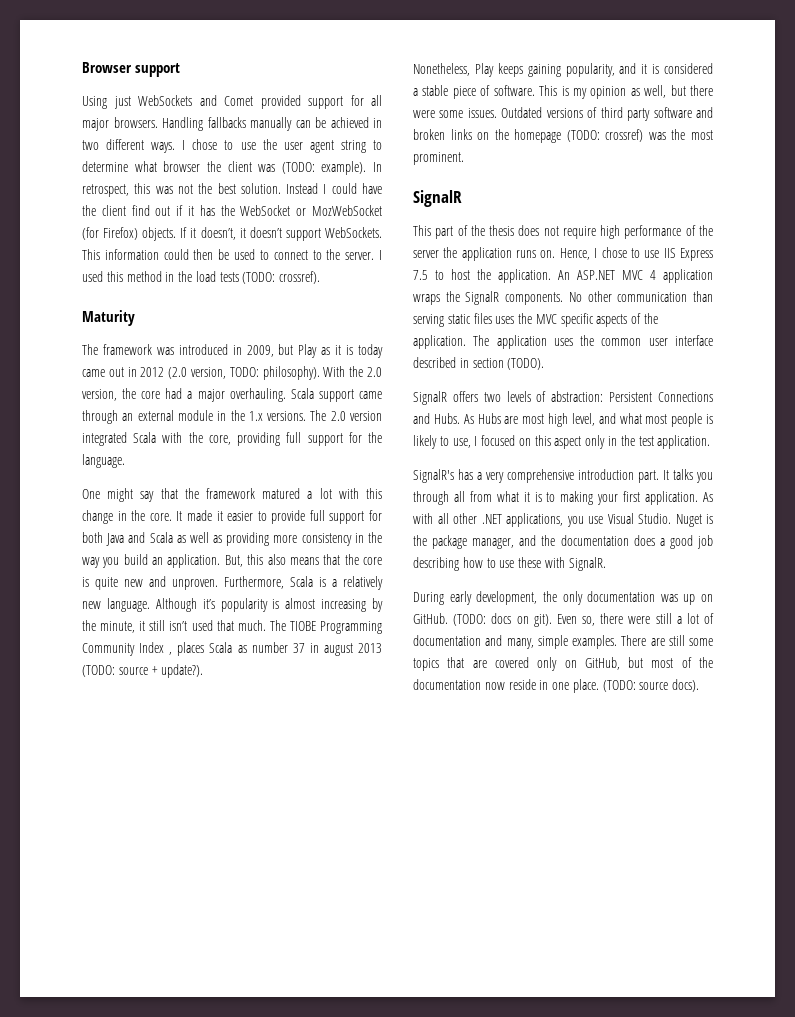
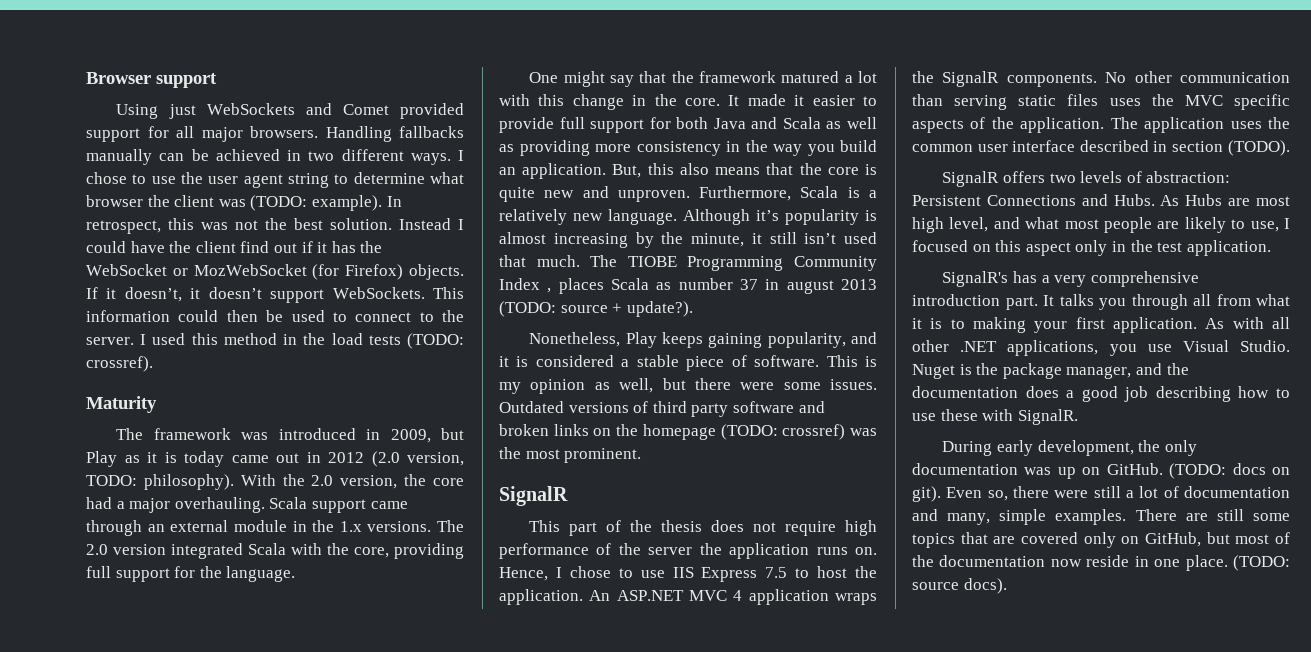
[706,414,713,424] is -> [1157,221,1180,229] are

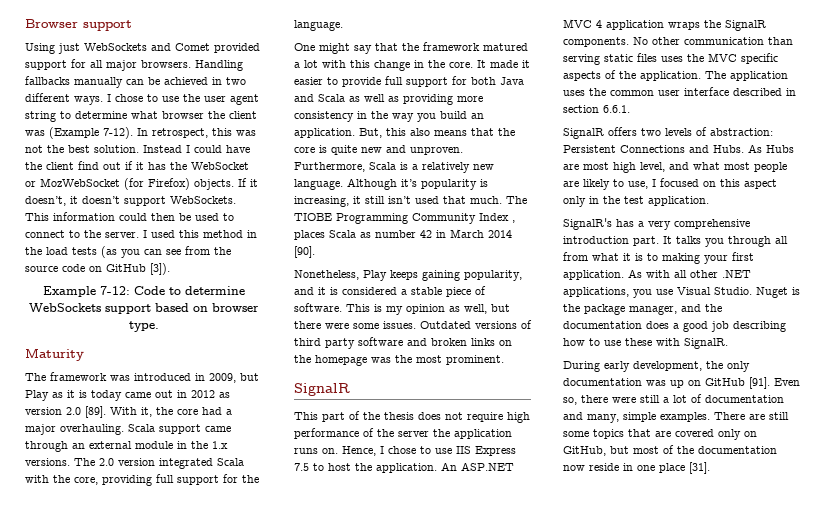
[250,195,382,211] (TODO: example). -> [49,127,133,139] (Example 7-12).
[407,333,464,349] [86,356,153,372] (TODO: crossref). -> [101,246,231,258] [25,263,170,275] [42,286,245,297] [29,303,259,314] [128,321,159,332] (as you can see from the source code on GitHub [3]). // Example 7-12: Code to determine WebSockets support based on browser type.
[371,451,464,467] [86,474,398,490] (2.0 version, TODO: philosophy). With the 2.0 version, -> [219,392,230,398] [25,406,152,418] as version 2.0 [89]. With it,
[499,232,744,248] almost increasing by the minute, -> [294,196,349,207] increasing,
[740,279,877,294] [499,301,693,317] 37 in august 2013 (TODO: source + update?). -> [420,229,512,238] [294,246,315,258] 42 in March 2014 [90].
[720,424,846,440] (TODO: crossref) -> (367, 360) none
[1227,140,1290,156] (TODO). -> [603,105,630,113] 6.6.1.
[1106,463,1290,479] [912,486,941,502] GitHub. (TODO: docs on git). -> [705,377,770,389] GitHub [91].
[1185,555,1290,571] [912,578,1007,594] place. (TODO: source docs). -> [659,462,710,474] place [31].

